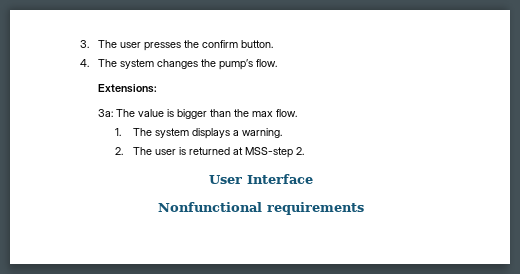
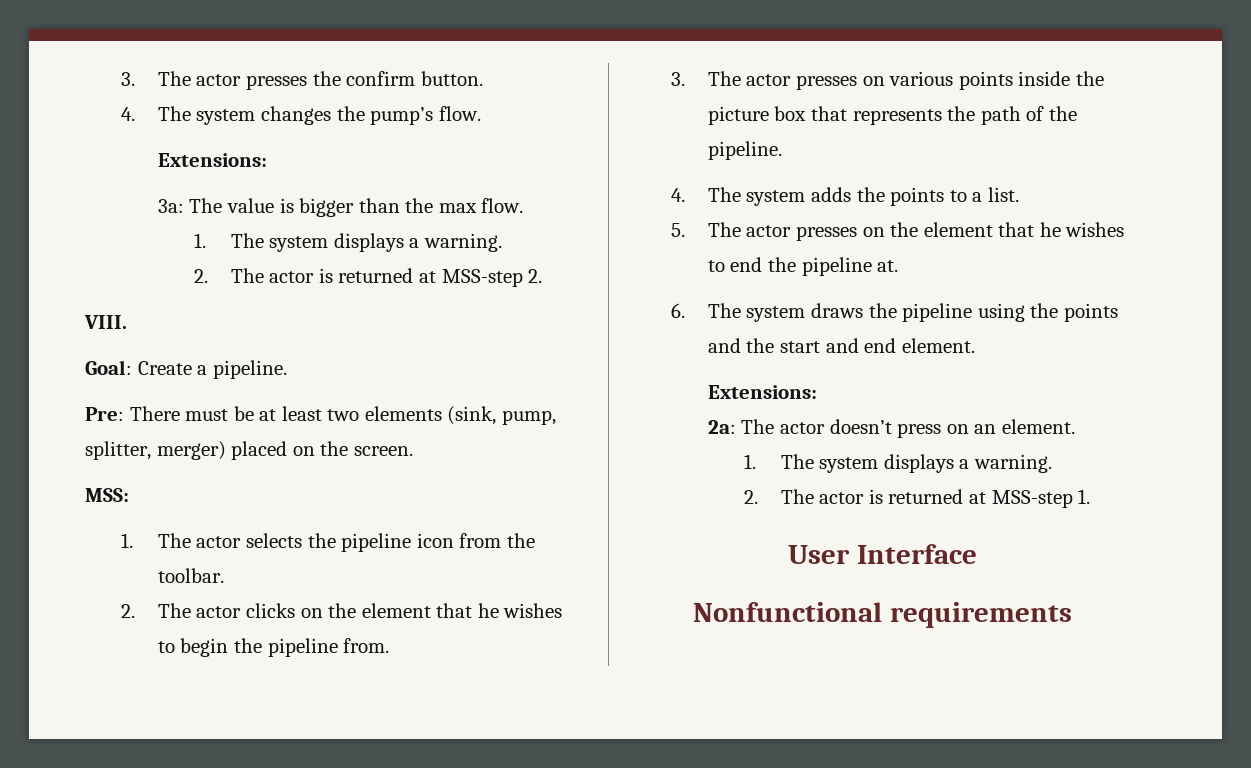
[80,40,141,48] 3. The user -> [121,71,242,86] 3. The actor
[154,149,176,155] user -> [269,271,315,283] actor
(304, 151) none -> [84,315,127,329] [85,360,287,379] [85,406,556,425] [85,441,413,460] [85,488,129,502] [121,533,535,552] [157,568,224,583] [121,603,563,618] [157,638,390,657] [671,71,1104,90] [707,106,1077,125] [707,141,782,160] [671,187,1019,206] [671,222,1125,241] [707,257,899,276] [671,303,1118,322] [707,338,975,353] [707,385,817,399] [707,419,1075,438] [744,454,1053,473] [744,489,1091,508] // VIII. // Goal: Create a pipeline. // Pre: There must be at least two elements (sink, pump, splitter, merger) placed on the screen. // MSS: // 1. The actor selects the pipeline icon from the toolbar. // 2. The actor clicks on the element that he wishes to begin the pipeline from. // 3. The actor presses on various points inside the picture box that represents the path of the pipeline. // 4. The system adds the points to a list. // 5. The actor presses on the element that he wishes to end the pipeline at. // 6. The system draws the pipeline using the points and the start and end element. // Extensions: // 2a: The actor doesn’t press on an element. // 1. The system displays a warning. // 2. The actor is returned at MSS-step 1.

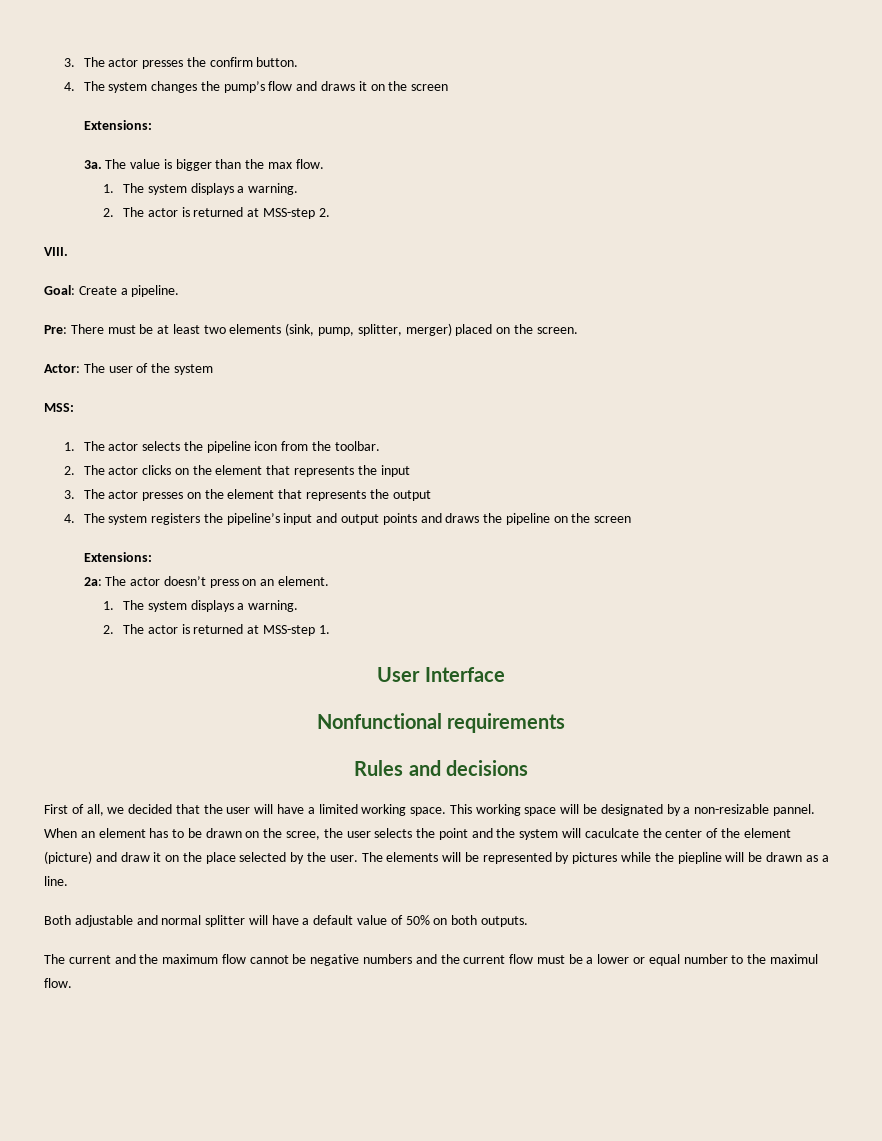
[438,106,481,121] [157,153,267,167] [157,199,184,213] flow. // Extensions: // 3a: -> [268,81,449,91] [83,120,152,130] [83,160,102,169] flow and draws it on the screen // Extensions: // 3a.
(413, 451) none -> [44,363,213,375] // Actor: The user of the system
[477,603,563,618] [157,638,390,657] [671,71,1104,90] [707,106,1077,125] [707,141,782,160] [671,187,1019,206] [671,223,686,237] he wishes to begin the pipeline from. // 3. The actor presses on various points inside the picture box that represents the path of the pipeline. // 4. The system adds the points to a list. // 5. -> [293,465,410,477] [63,490,75,499] represents the input // 3.
[1039,222,1125,237] [707,257,899,276] [671,303,1118,322] [707,338,975,353] he wishes to end the pipeline at. // 6. The system draws the pipeline using the points and the start and end element. -> [305,489,431,501] [63,513,632,525] represents the output // 4. The system registers the pipeline’s input and output points and draws the pipeline on the screen
(1072, 615) none -> [354,760,528,776] [44,804,815,816] [44,828,791,840] [44,851,829,864] [44,876,68,886] [44,915,528,927] [44,954,818,966] [44,978,72,988] // Rules and decisions // First of all, we decided that the user will have a limited working space. This working space will be designated by a non-resizable pannel. When an element has to be drawn on the scree, the user selects the point and the system will caculcate the center of the element (picture) and draw it on the place selected by the user. The elements will be represented by pictures while the piepline will be drawn as a line. // Both adjustable and normal splitter will have a default value of 50% on both outputs. // The current and the maximum flow cannot be negative numbers and the current flow must be a lower or equal number to the maximul flow.

